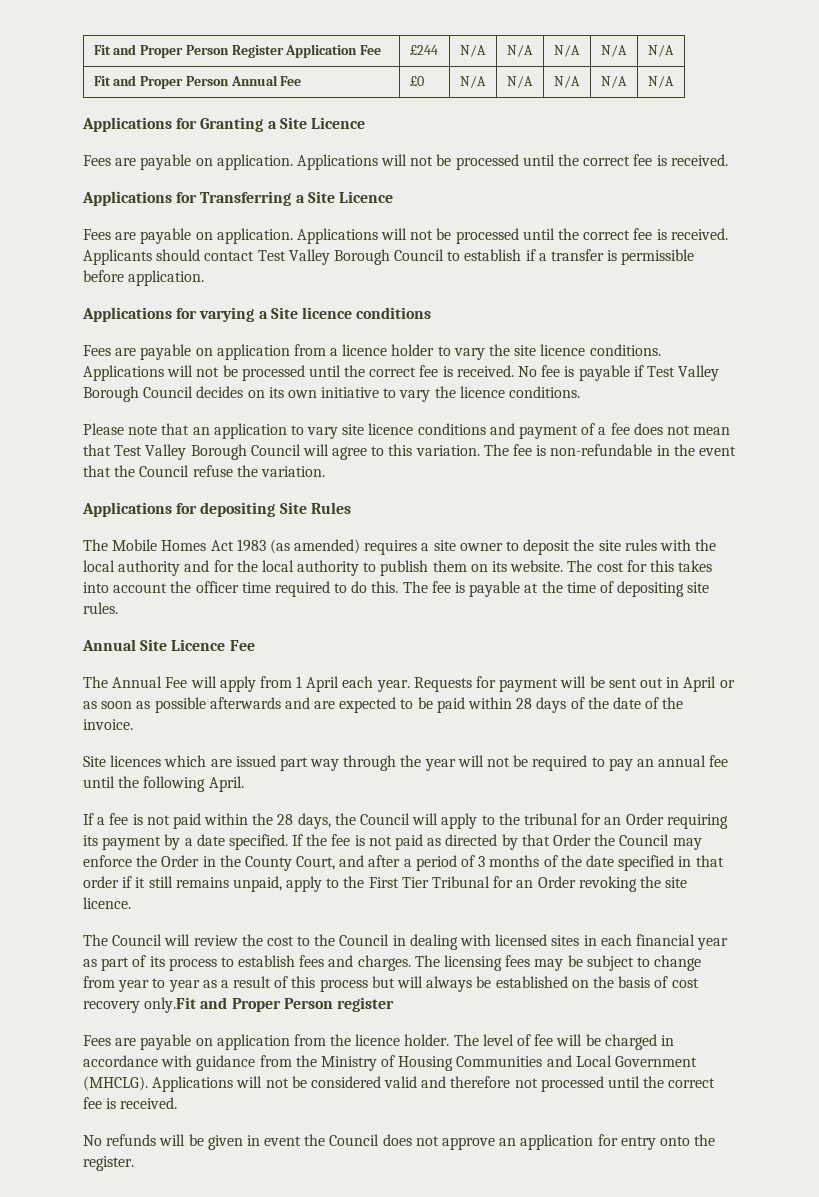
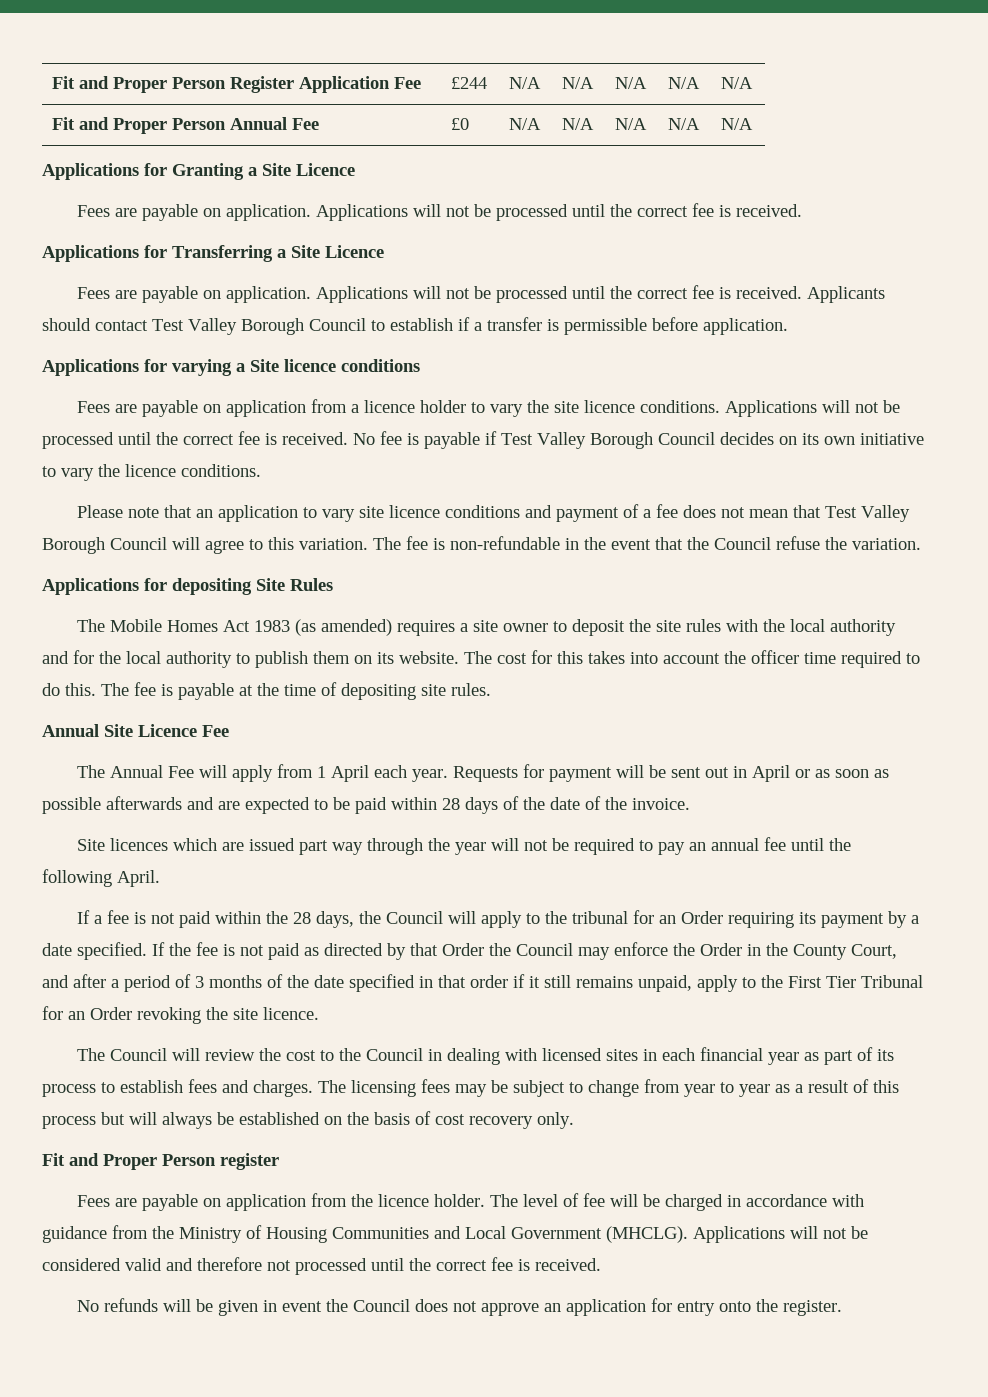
[144,997,197,1013] only.Fit -> [537,1112,574,1129] [42,1153,65,1166] only. // Fit

